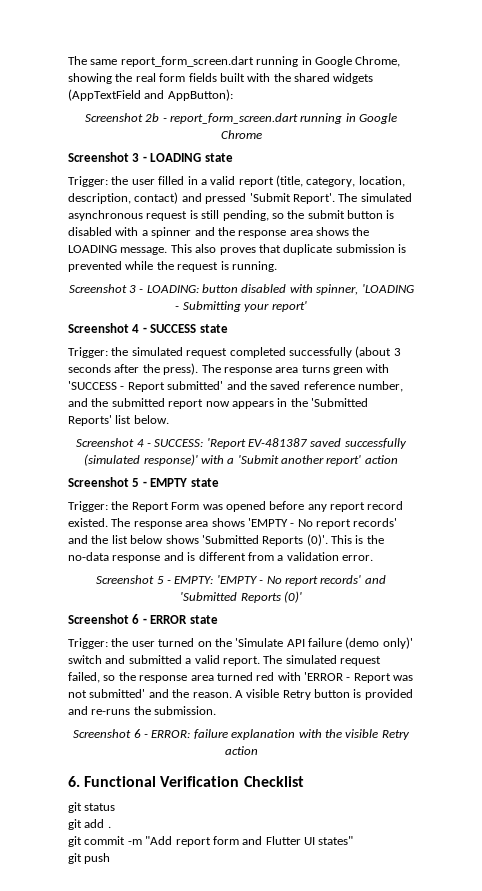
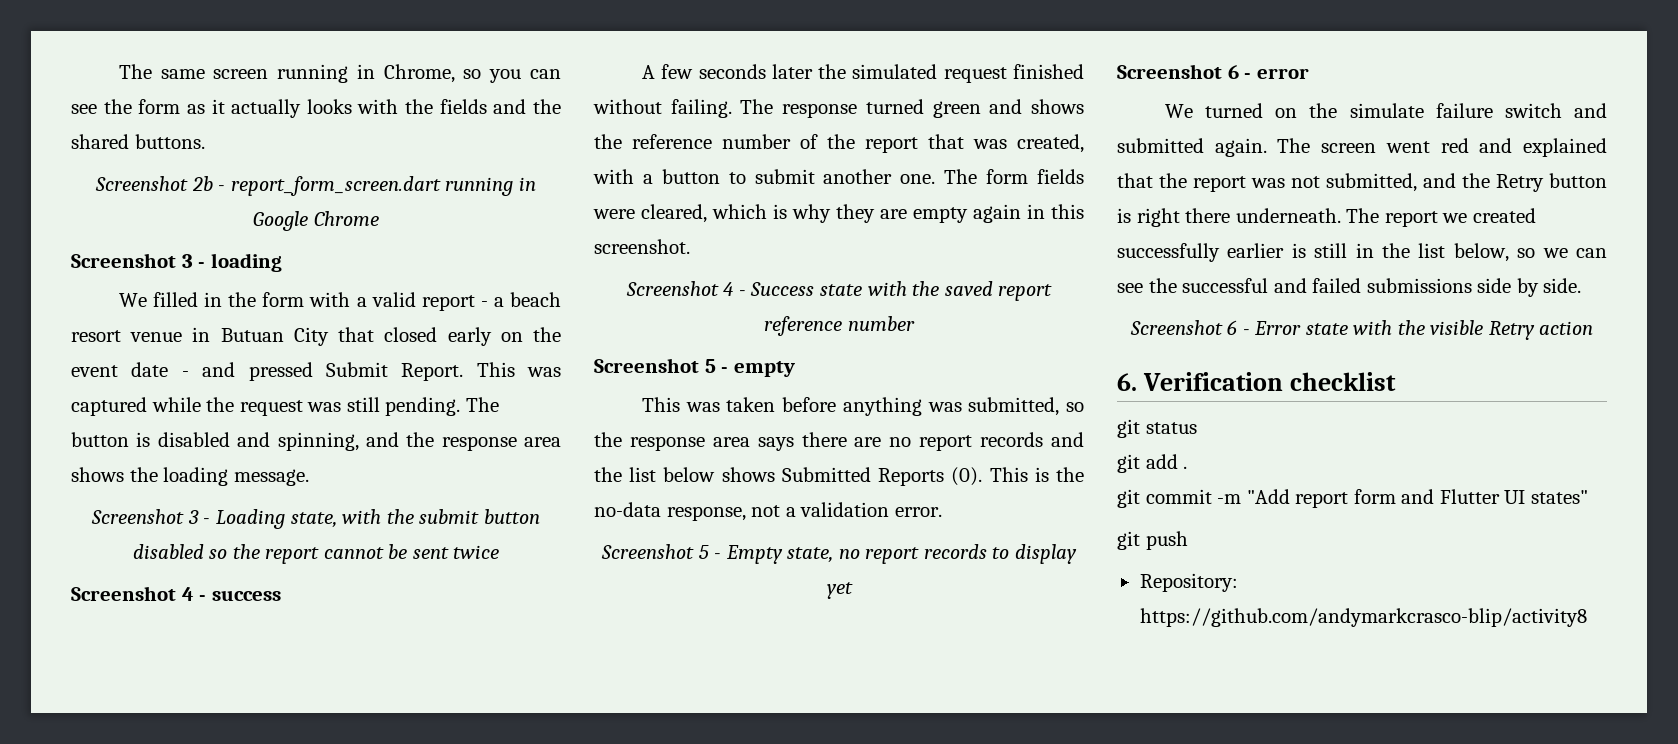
[120,56,401,67] [68,73,374,84] [68,89,233,101] report_form_screen.dart running in Google Chrome, showing the real form fields built with the shared widgets (AppTextField and AppButton): -> [213,64,561,83] [71,99,561,118] [71,134,205,149] screen running in Chrome, so you can see the form as it actually looks with the fields and the shared buttons.
[150,153,233,162] [68,175,405,187] [68,192,412,204] [68,210,395,221] [68,227,192,238] LOADING state // Trigger: the user filled in a valid report (title, category, location, description, contact) and pressed 'Submit Report'. The simulated asynchronous request is still pending, so the submit button is disabled with a spinner -> [210,253,282,272] [118,292,562,311] [71,327,561,346] [71,362,561,381] [71,397,499,416] [71,432,359,451] loading // We filled in the form with a valid report - a beach resort venue in Butuan City that closed early on the event date - and pressed Submit Report. This was captured while the request was still pending. The button is disabled and spinning,
[68,245,117,253] LOADING -> [163,467,229,486] loading
[170,244,406,255] [68,261,277,272] [68,284,414,295] [175,301,307,312] [68,323,228,333] [68,346,401,358] [68,363,390,375] [68,381,403,392] [68,398,368,409] [68,415,169,426] [76,438,407,449] [84,454,398,466] [68,477,219,487] [68,501,404,512] [68,518,398,529] This also proves that duplicate submission is prevented while the request is running. // Screenshot 3 - LOADING: button disabled with spinner, 'LOADING - Submitting your report' // Screenshot 4 - SUCCESS state // Trigger: the simulated request completed successfully (about 3 seconds after the press). The response area turns green with 'SUCCESS - Report submitted' and the saved reference number, and the submitted report now appears in the 'Submitted Reports' list below. // Screenshot 4 - SUCCESS: 'Report EV-481387 saved successfully (simulated response)' with a 'Submit another report' action // Screenshot 5 - EMPTY state // Trigger: the Report Form was opened before any report record existed. The response area shows 'EMPTY - No report records' -> [91,509,540,529] [132,544,500,564] [71,586,281,601] [641,64,1084,83] [593,99,1084,118] [594,134,1084,153] [593,169,1084,184] [593,204,1084,223] [594,239,690,254] [625,281,1053,301] [764,316,915,336] [594,358,795,377] [641,397,1084,416] [594,432,1044,451] // Screenshot 3 - Loading state, with the submit button disabled so the report cannot be sent twice // Screenshot 4 - success // A few seconds later the simulated request finished without failing. The response turned green and shows the reference number of the report that was created, with a button to submit another one. The form fields were cleared, which is why they are empty again in this screenshot. // Screenshot 4 - Success state with the saved report reference number // Screenshot 5 - empty // This was taken before anything was submitted, so the response area says there are no report records
[201,534,328,546] 'Submitted Reports (0)'. -> [781,467,983,486] Submitted Reports (0).
[112,552,274,563] response and is different from -> [666,505,781,521] response, not
[174,575,386,586] [180,591,302,603] [68,614,218,624] [68,637,413,649] [68,655,381,666] [68,672,391,683] EMPTY: 'EMPTY - No report records' and 'Submitted Reports (0)' // Screenshot 6 - ERROR state // Trigger: the user turned on the 'Simulate API failure (demo only)' switch and submitted a valid report. The simulated request failed, so the response area turned red with 'ERROR - Report -> [725,544,1077,564] [826,582,853,599] [1117,64,1309,79] [1164,103,1607,118] [1117,138,1607,157] [1117,173,1246,192] Empty state, no report records to display yet // Screenshot 6 - error // We turned on the simulate failure switch and submitted again. The screen went red and explained that the report
[89,689,413,700] [68,706,217,715] [73,729,296,740] submitted' and the reason. A visible Retry button is provided and re-runs the submission. // Screenshot 6 - ERROR: failure explanation -> [1326,173,1607,192] [1117,208,1536,227] [1117,243,1607,262] [1117,278,1582,297] [1129,320,1348,335] submitted, and the Retry button is right there underneath. The report we created successfully earlier is still in the list below, so we can see the successful and failed submissions side by side. // Screenshot 6 - Error state
[84,776,304,787] Functional Verification Checklist -> [1143,372,1397,391] Verification checklist
(111, 858) none -> [1139,573,1238,592] [1139,608,1587,627] // Repository: https://github.com/andymarkcrasco-blip/activity8

